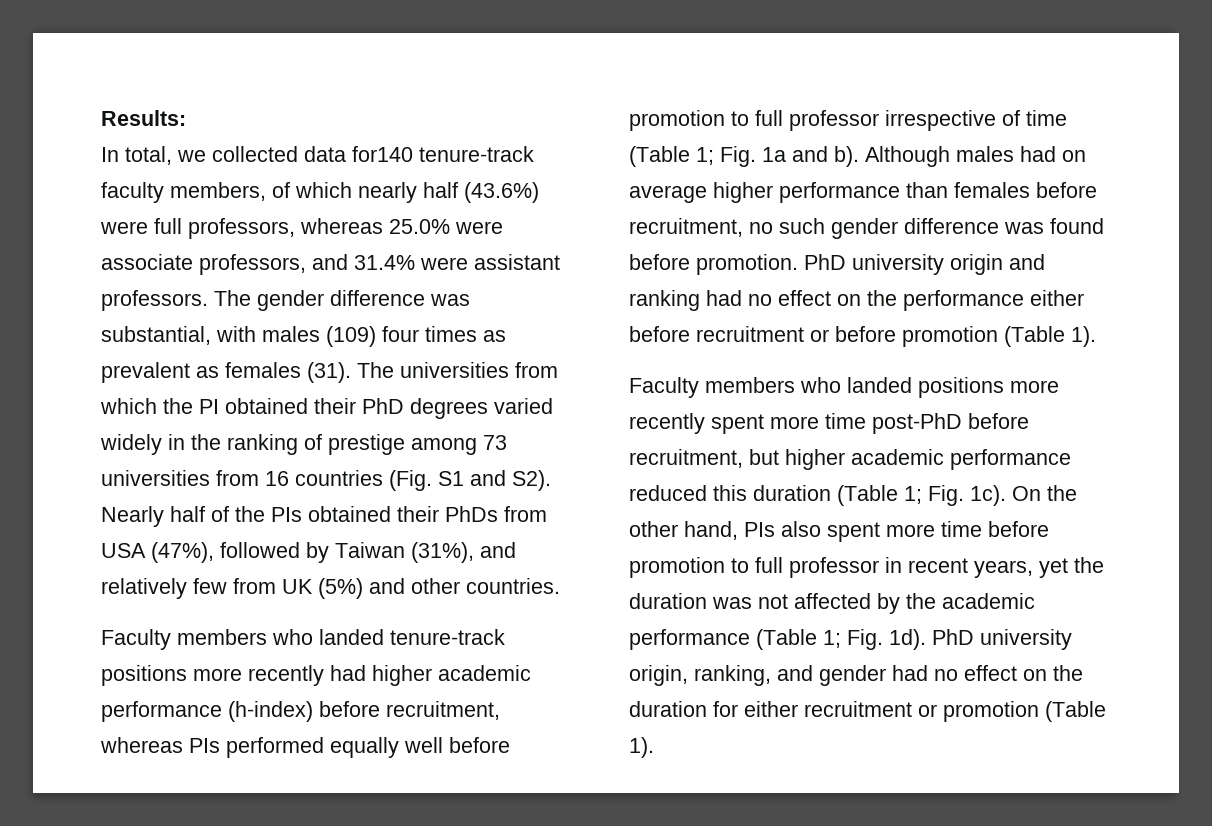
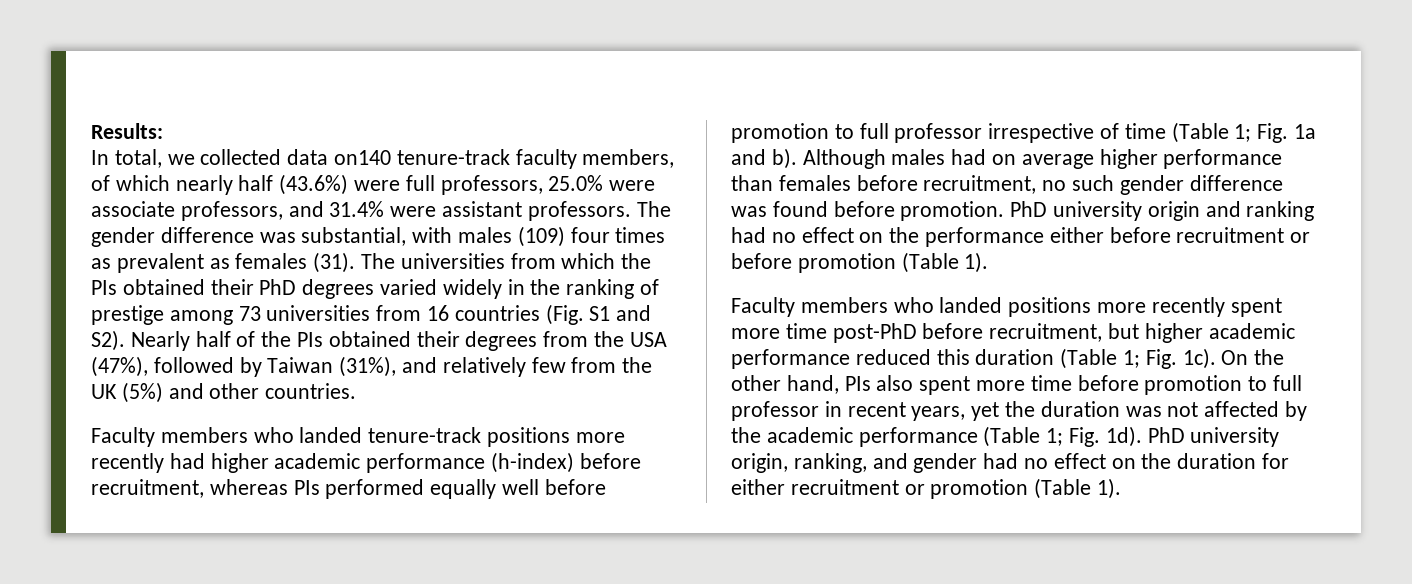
[352,146,413,162] for140 -> [334,150,392,165] on140
[300,218,383,234] whereas -> (543, 185) none
[199,399,219,414] PI -> [91,280,117,295] PIs
[445,506,547,522] PhDs from -> [465,331,625,351] degrees from the
(276, 586) none -> [622,357,653,373] the

